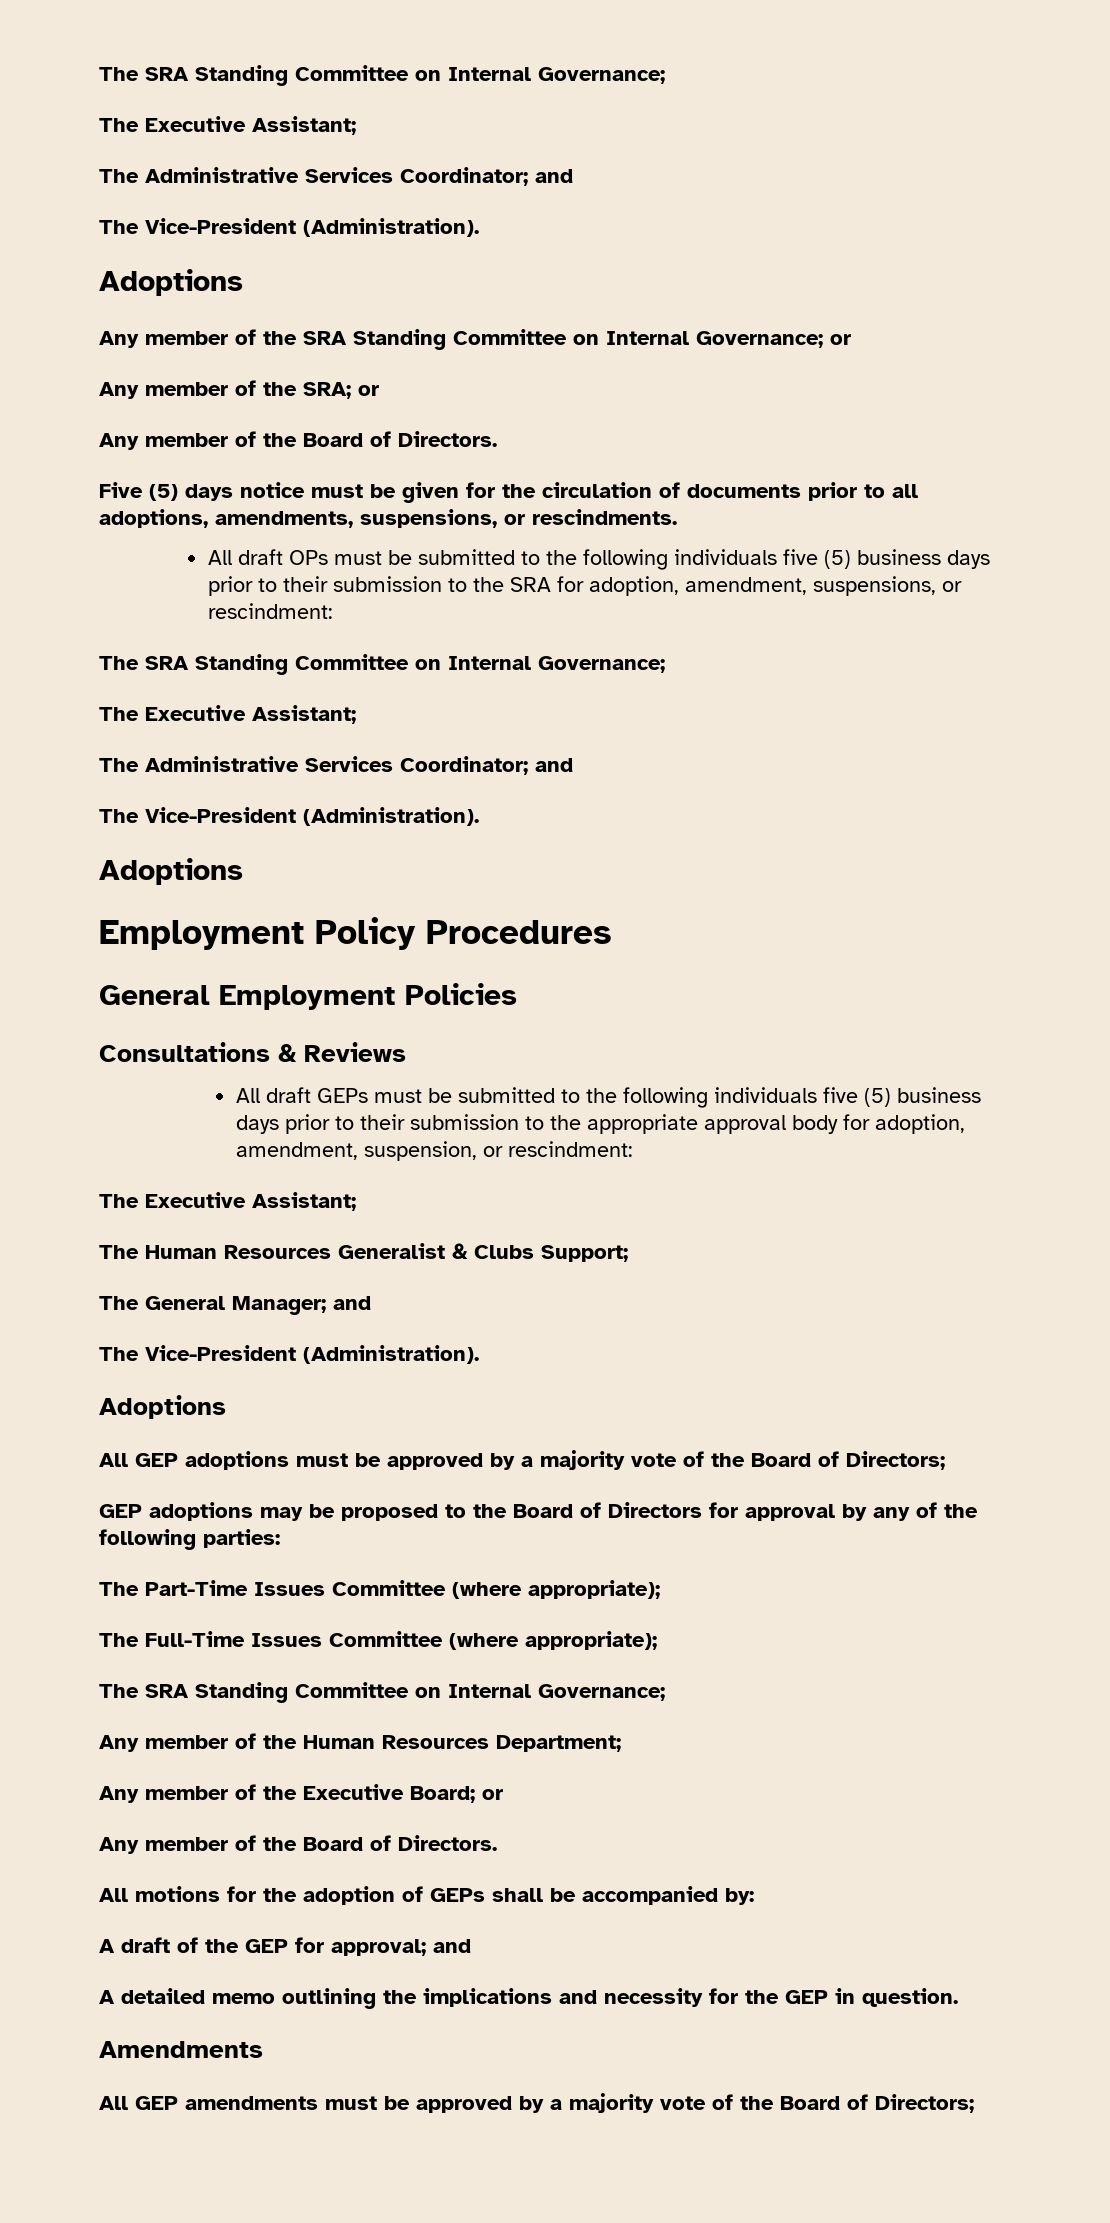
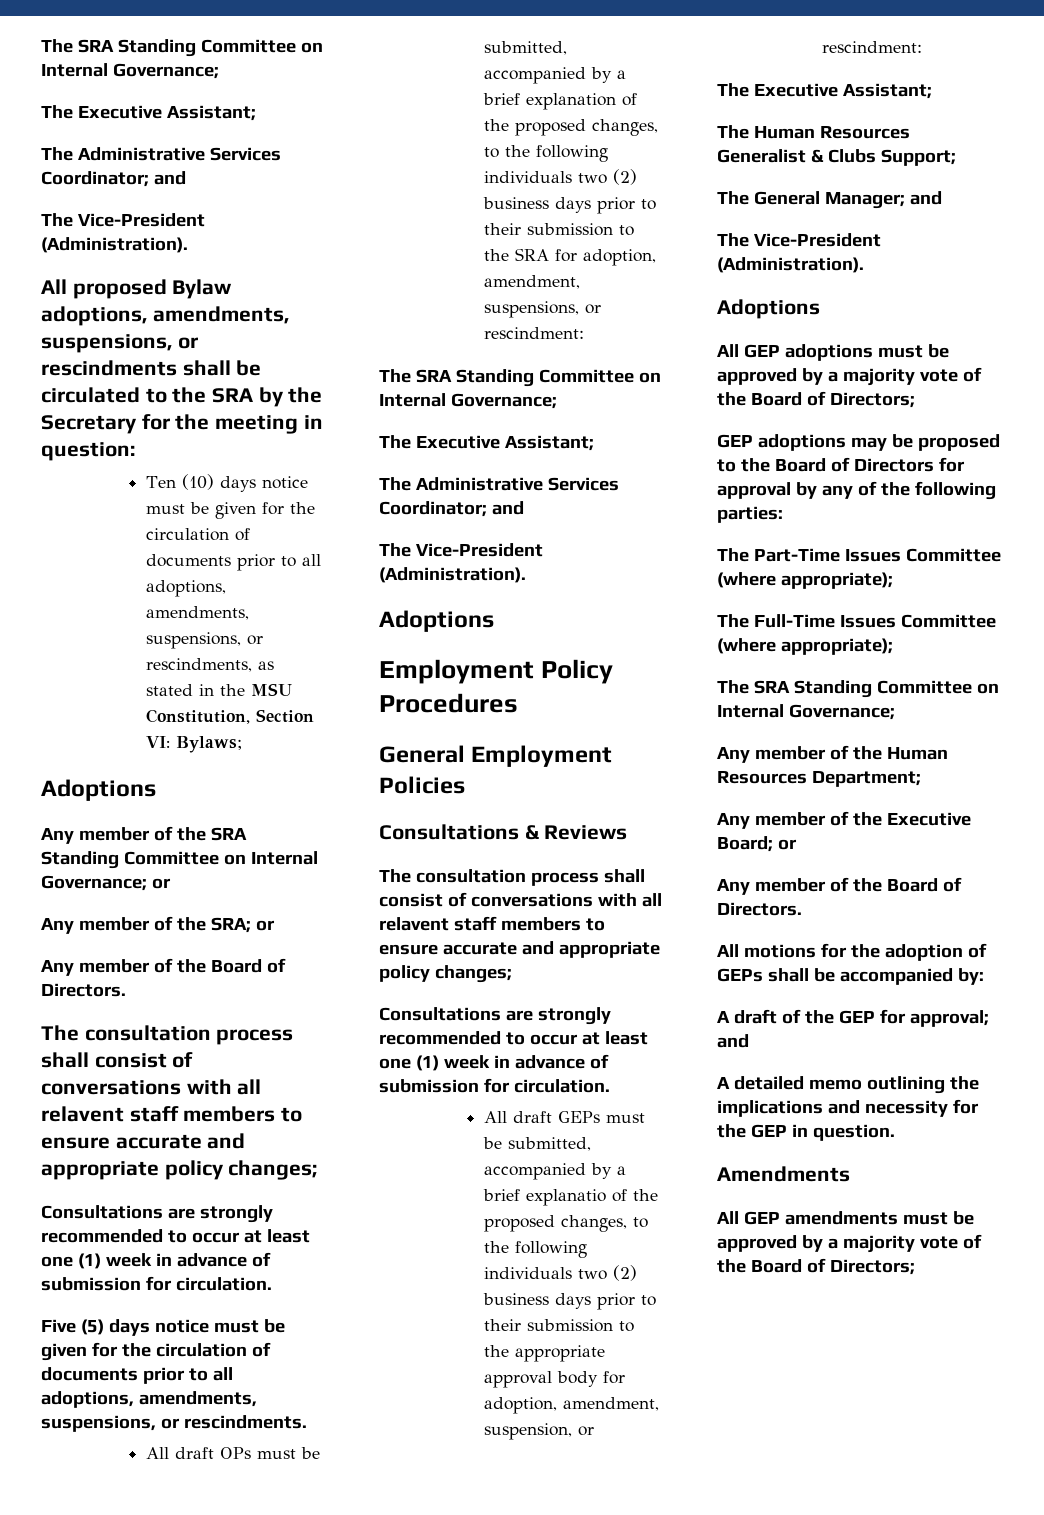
(479, 227) none -> [41,279,233,299] [41,306,289,326] [41,334,198,353] [41,360,262,376] [41,387,323,407] [41,414,323,434] [41,442,135,461] [146,474,309,492] [146,502,316,519] [146,528,251,541] [146,554,322,571] [146,580,227,597] [146,606,250,620] [146,632,264,649] [146,658,275,672] [146,683,293,696] [146,709,315,724] [146,736,243,753] // All proposed Bylaw adoptions, amendments, suspensions, or rescindments shall be circulated to the SRA by the Secretary for the meeting in question: // Ten (10) days notice must be given for the circulation of documents prior to all adoptions, amendments, suspensions, or rescindments, as stated in the MSU Constitution, Section VI: Bylaws;
(497, 439) none -> [41,1025,294,1045] [41,1052,194,1068] [41,1079,262,1095] [41,1106,303,1122] [41,1133,246,1149] [41,1160,318,1180] [41,1205,273,1223] [41,1229,310,1243] [41,1252,271,1269] [41,1276,272,1291] // The consultation process shall consist of conversations with all relavent staff members to ensure accurate and appropriate policy changes; // Consultations are strongly recommended to occur at least one (1) week in advance of submission for circulation.
[417,549,851,570] submitted to the following individuals five (5) -> [484,41,568,55] [484,67,627,84] [483,93,638,110] [484,119,659,136] [484,145,609,162] [484,169,638,185] submitted, accompanied by a brief explanation of the proposed changes, to the following individuals two (2)
(406, 1052) none -> [379,869,645,886] [379,892,662,907] [379,916,605,931] [379,941,660,958] [379,965,512,983] [379,1007,611,1025] [379,1031,648,1045] [379,1054,609,1071] [379,1078,610,1093] // The consultation process shall consist of conversations with all relavent staff members to ensure accurate and appropriate policy changes; // Consultations are strongly recommended to occur at least one (1) week in advance of submission for circulation.
[457,1087,891,1108] submitted to the following individuals five (5) -> [508,1137,592,1151] [484,1163,627,1180] [483,1189,659,1206] [484,1215,649,1232] [484,1241,588,1258] [484,1265,638,1281] submitted, accompanied by a brief explanatio of the proposed changes, to the following individuals two (2)

